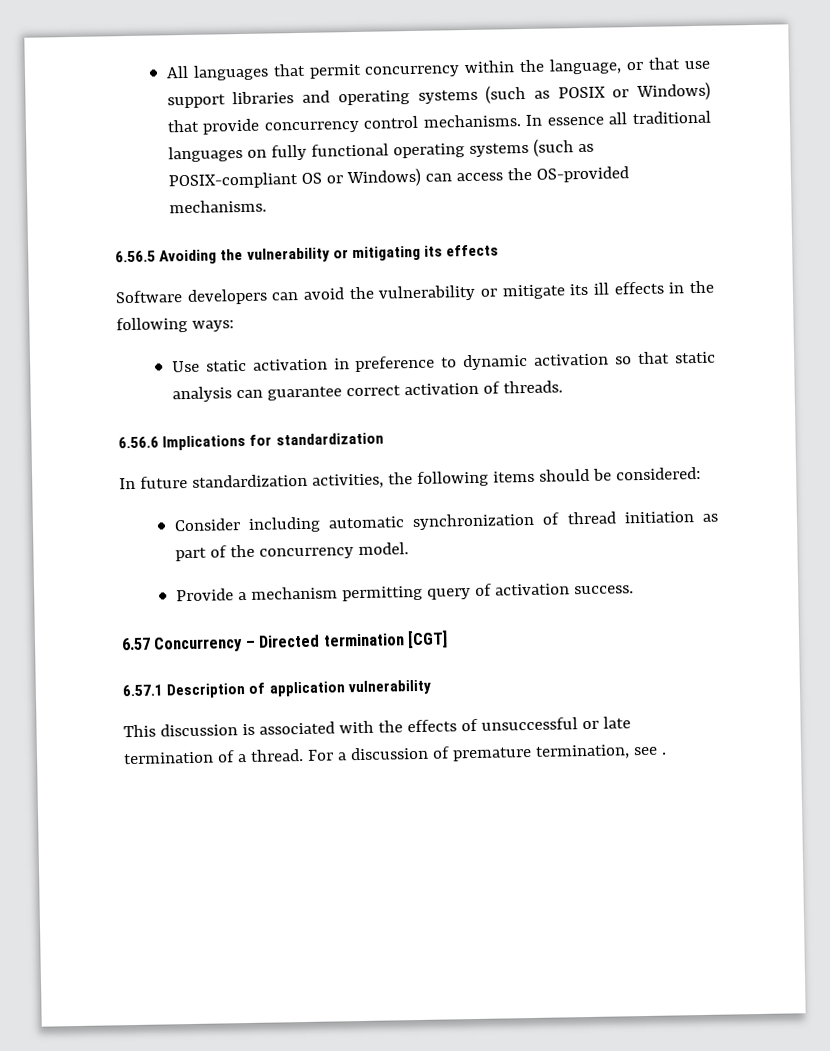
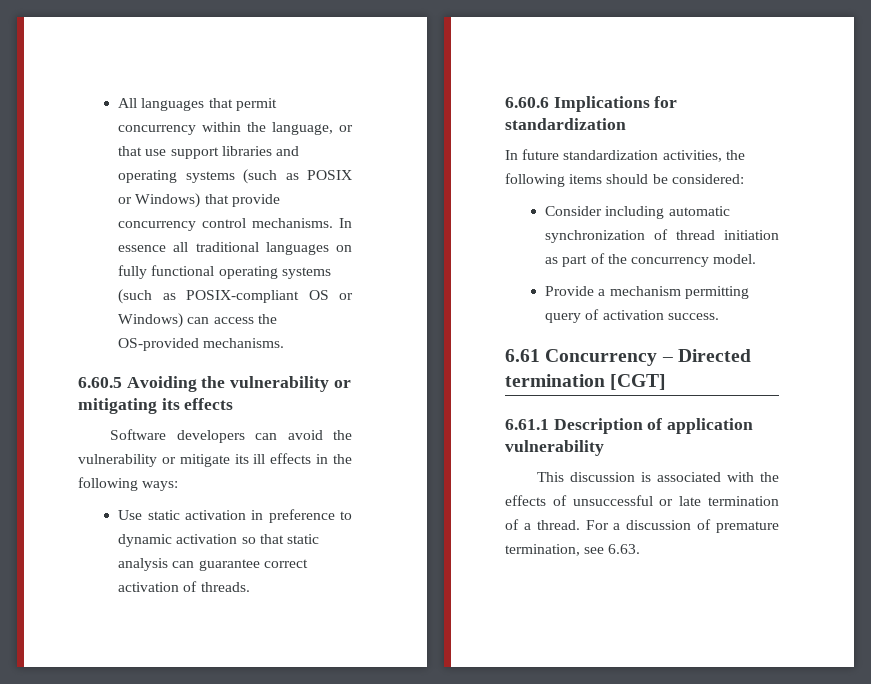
[115,250,156,263] 6.56.5 -> [78,377,122,388] 6.60.5
[118,436,159,449] 6.56.6 -> [505,97,549,108] 6.60.6
[121,637,151,651] 6.57 -> [505,349,540,362] 6.61
[122,684,163,697] 6.57.1 -> [505,419,549,430] 6.61.1
[661,752,667,755] . -> [608,544,641,554] 6.63.

